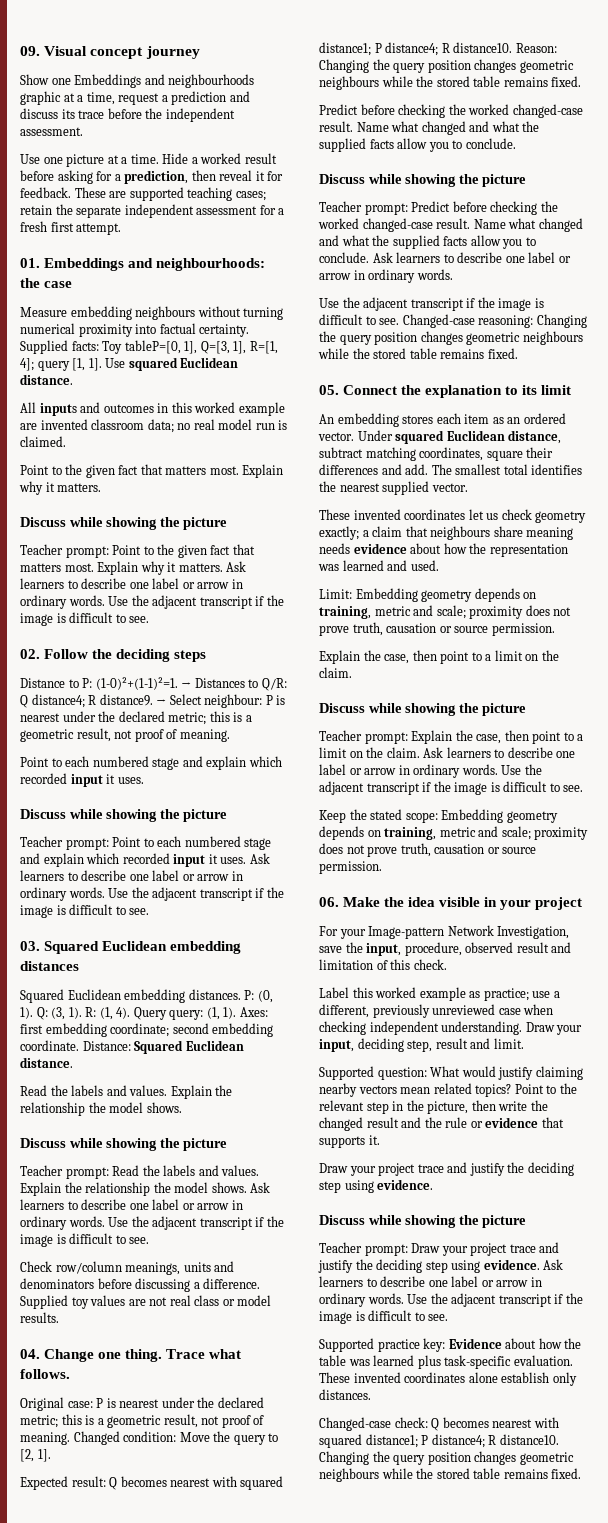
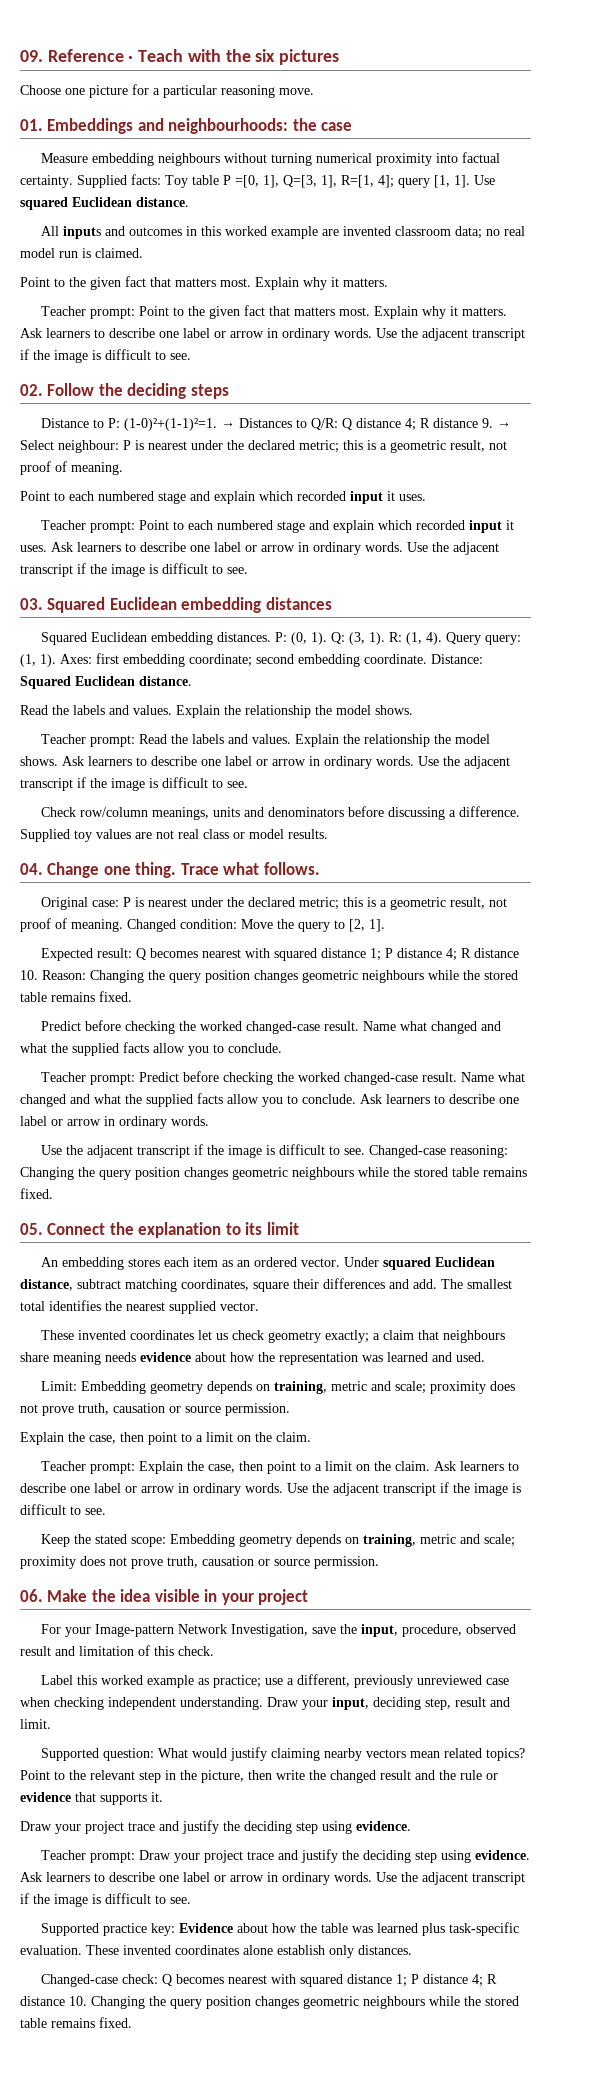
[44,46,200,59] [20,74,255,88] [20,91,250,105] [20,108,235,122] [20,127,83,136] [20,153,277,167] [20,170,284,184] [20,187,266,201] [20,204,285,218] [20,221,122,235] Visual concept journey // Show one Embeddings and neighbourhoods graphic at a time, request a prediction and discuss its trace before the independent assessment. // Use one picture at a time. Hide a worked result before asking for a prediction, then reveal it for feedback. These are supported teaching cases; retain the separate independent assessment for a fresh first attempt. -> [47,49,340,65] [20,84,314,98] Reference · Teach with the six pictures // Choose one picture for a particular reasoning move.
[124,340,181,354] tableP=[0, -> [192,175,259,188] table P =[0,
[20,517,227,530] // Discuss while showing the picture -> (388, 282) none
[31,694,153,708] distance4; R distance9. -> [355,418,493,431] distance 4; R distance 9.
[20,809,227,822] // Discuss while showing the picture -> (426, 497) none
[20,1138,227,1151] // Discuss while showing the picture -> (413, 710) none
[319,42,513,56] distance1; P distance4; R distance10. -> [320,948,519,961] [20,970,38,980] distance 1; P distance 4; R distance 10.
[319,174,526,187] // Discuss while showing the picture -> (282, 1048) none
[319,703,526,716] // Discuss while showing the picture -> (311, 1437) none
[319,1215,526,1228] // Discuss while showing the picture -> (411, 1826) none
[365,1434,559,1448] distance1; P distance4; R distance10. -> [346,1974,497,1987] [20,1996,87,2006] distance 1; P distance 4; R distance 10.

